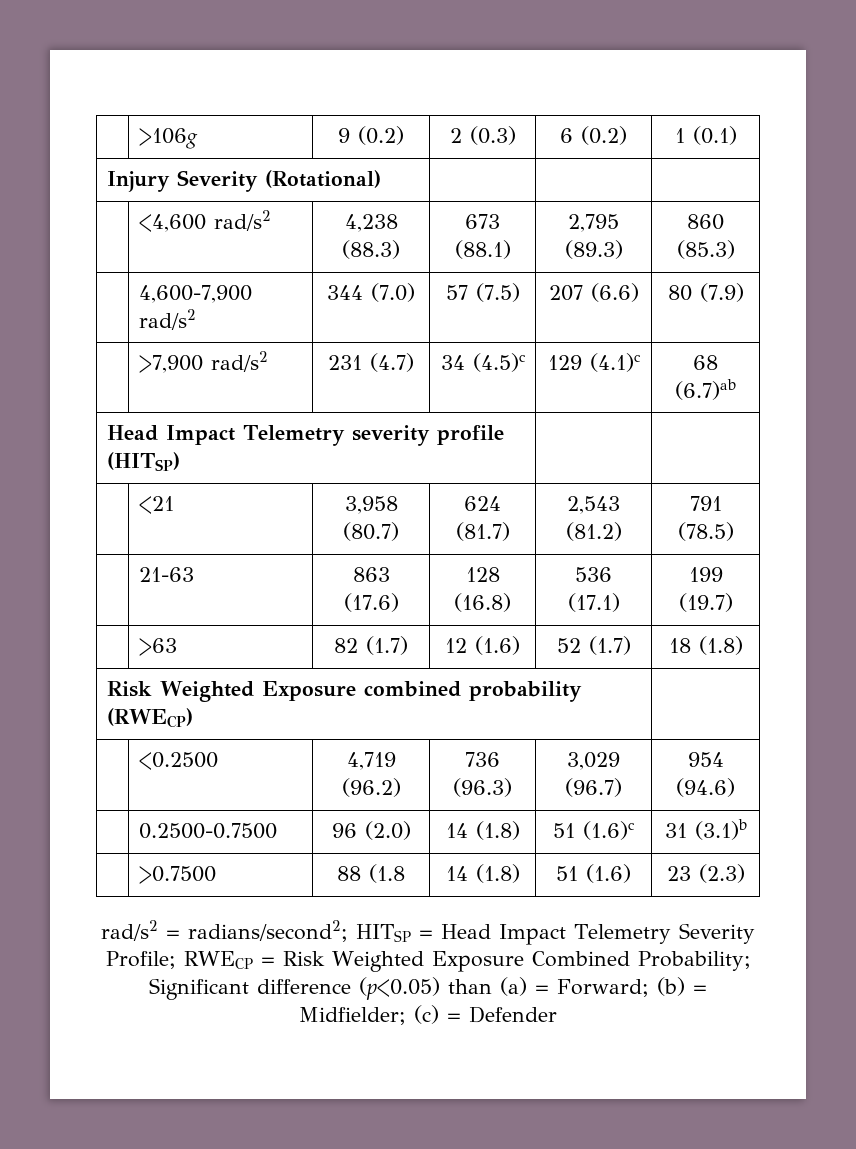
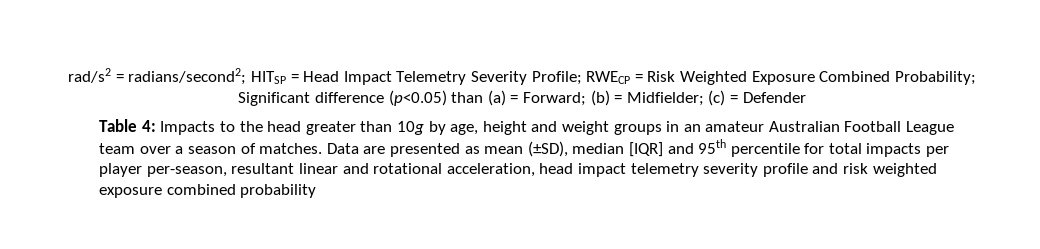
[139,128,199,149] [338,126,404,145] [449,126,516,145] [560,126,627,145] [674,126,737,145] [107,170,382,192] [139,210,272,232] [344,214,398,232] [342,240,400,259] [465,214,500,229] [454,240,511,259] [568,214,619,232] [564,240,623,259] [687,214,724,230] [676,240,735,259] [139,285,253,303] [139,309,197,330] [327,283,415,302] [445,283,520,302] [548,283,639,302] [667,283,744,302] [139,351,269,373] [328,353,414,372] [440,353,526,372] [547,353,641,372] [693,355,718,370] [675,379,736,400] [107,425,505,446] [107,452,181,471] [139,496,175,514] [344,496,398,514] [343,522,399,541] [464,496,501,511] [455,522,510,541] [567,496,620,514] [565,522,622,541] [689,496,722,511] [677,522,734,541] [139,567,195,582] [352,567,390,582] [343,593,399,612] [465,567,500,582] [454,593,511,612] [575,567,612,582] [567,593,620,612] [688,567,723,582] [678,593,733,612] [139,638,178,656] [334,636,408,655] [445,636,520,655] [556,636,631,655] [668,636,743,655] [107,681,583,702] [107,708,194,728] [139,752,219,770] [346,752,396,770] [341,778,401,797] [465,752,500,767] [453,778,512,797] [567,752,620,770] [565,778,622,797] [687,752,724,767] [676,778,735,797] [139,823,278,839] [331,821,411,840] [445,821,520,840] [553,821,635,840] [664,819,747,840] [139,866,217,884] [337,864,405,883] [445,864,520,883] [556,864,631,883] [666,864,745,883] | >106g | 9 (0.2) | 2 (0.3) | 6 (0.2) | 1 (0.1) // Injury Severity (Rotational) | | | // | <4,600 rad/s2 | 4,238 (88.3) | 673 (88.1) | 2,795 (89.3) | 860 (85.3) // | 4,600-7,900 rad/s2 | 344 (7.0) | 57 (7.5) | 207 (6.6) | 80 (7.9) // | >7,900 rad/s2 | 231 (4.7) | 34 (4.5)c | 129 (4.1)c | 68 (6.7)ab // Head Impact Telemetry severity profile (HITSP) | | // | <21 | 3,958 (80.7) | 624 (81.7) | 2,543 (81.2) | 791 (78.5) // | 21-63 | 863 (17.6) | 128 (16.8) | 536 (17.1) | 199 (19.7) // | >63 | 82 (1.7) | 12 (1.6) | 52 (1.7) | 18 (1.8) // Risk Weighted Exposure combined probability (RWECP) | // | <0.2500 | 4,719 (96.2) | 736 (96.3) | 3,029 (96.7) | 954 (94.6) // | 0.2500-0.7500 | 96 (2.0) | 14 (1.8) | 51 (1.6)c | 31 (3.1)b // | >0.7500 | 88 (1.8 | 14 (1.8) | 51 (1.6) | 23 (2.3) // -> (68, 75) none
(557, 1014) none -> [99,119,955,135] [99,139,950,157] [99,163,937,177] [99,184,317,198] // Table 4: Impacts to the head greater than 10g by age, height and weight groups in an amateur Australian Football League team over a season of matches. Data are presented as mean (±SD), median [IQR] and 95th percentile for total impacts per player per-season, resultant linear and rotational acceleration, head impact telemetry severity profile and risk weighted exposure combined probability

